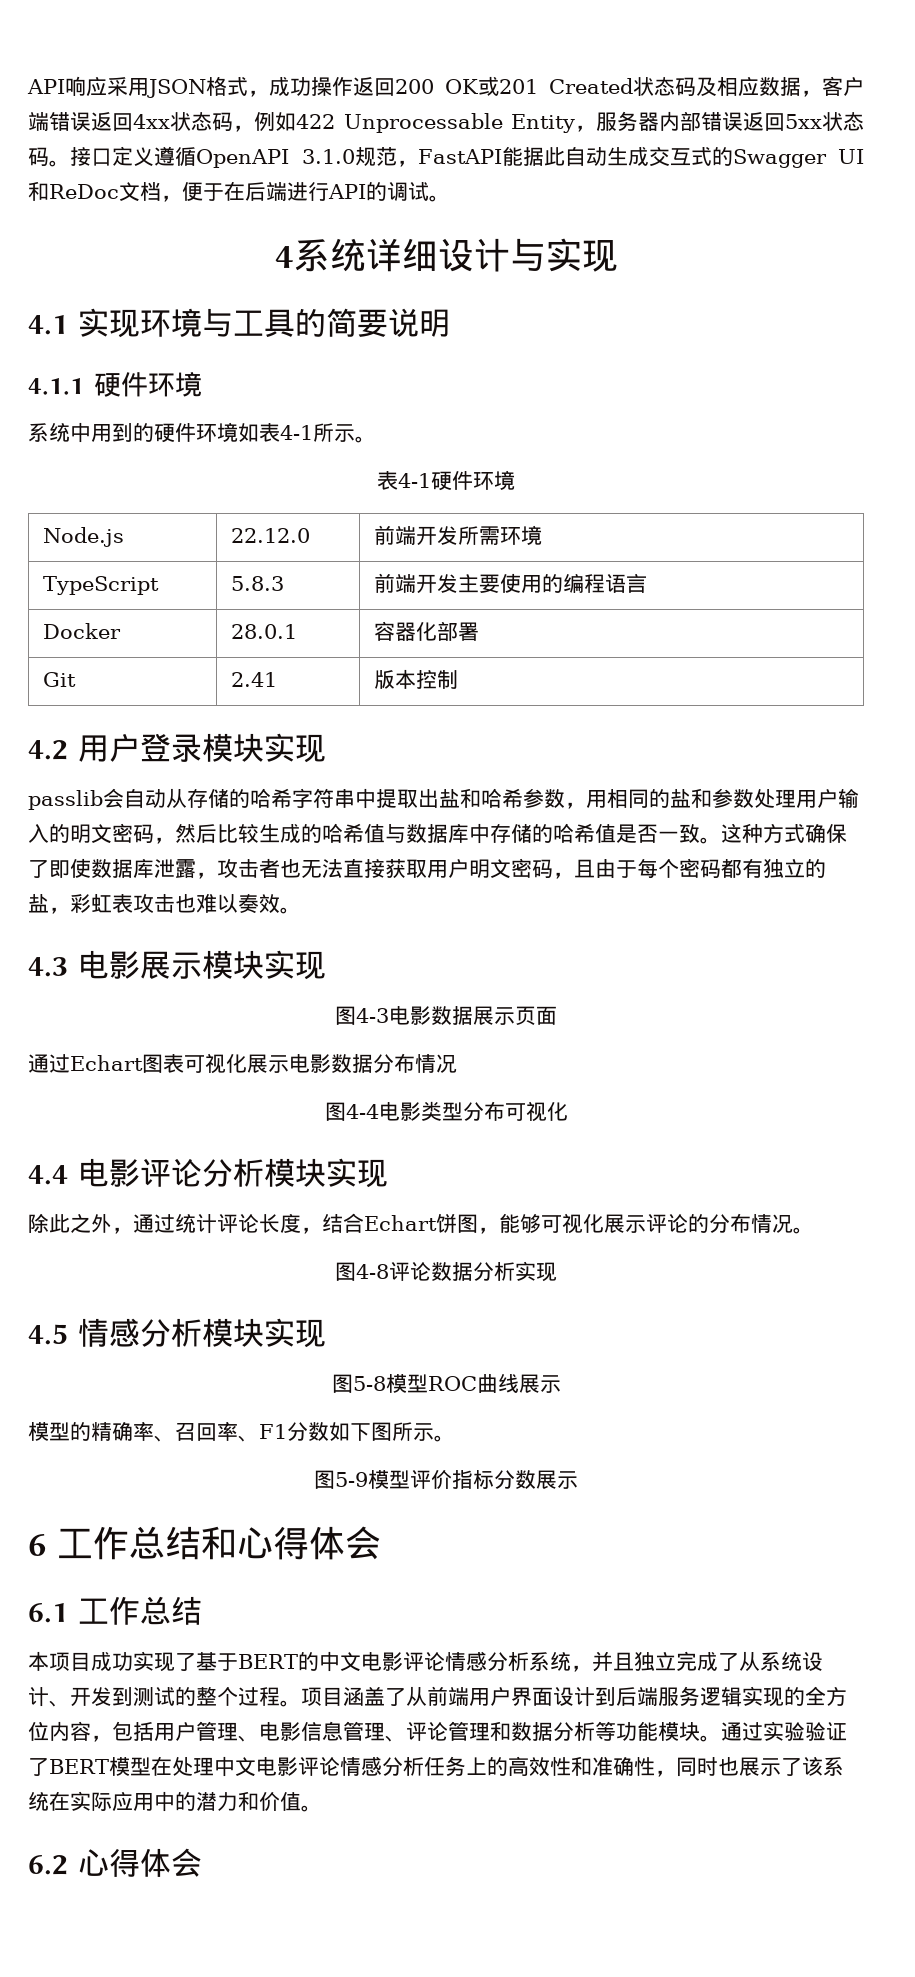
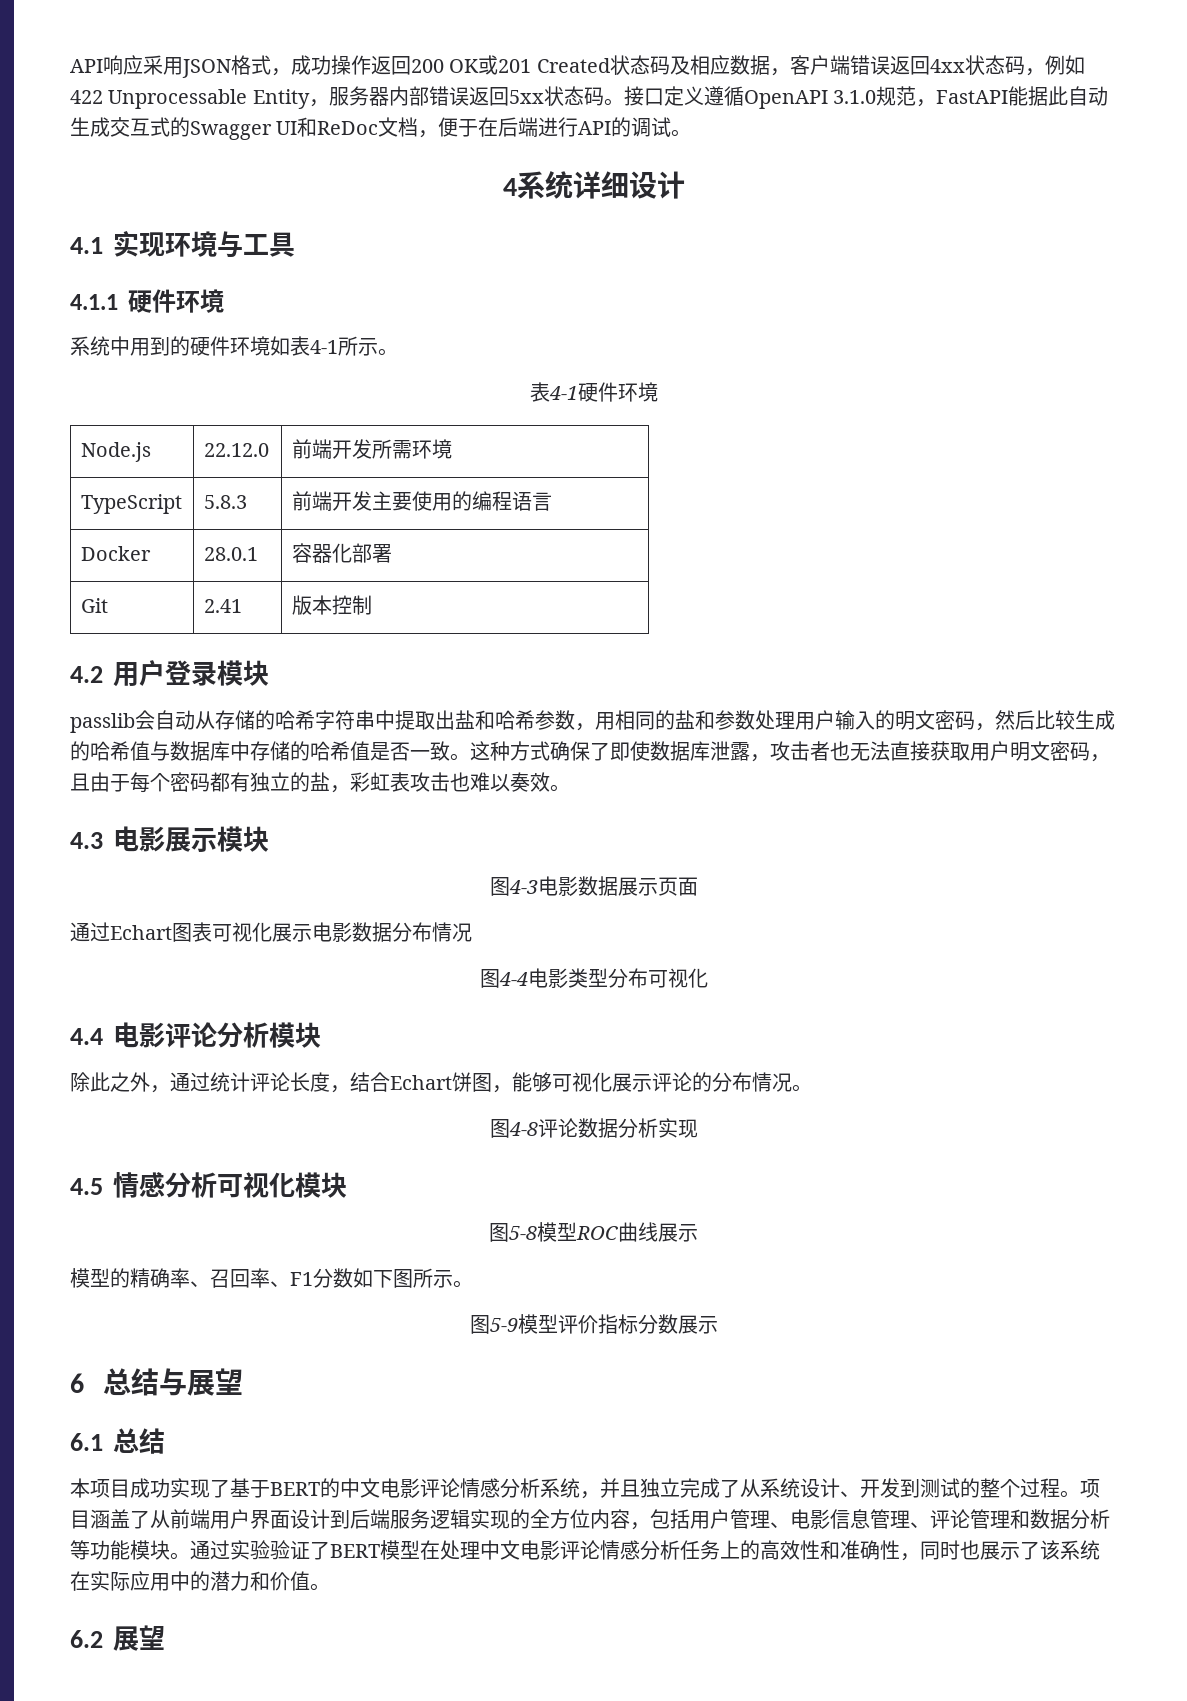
[509,238,618,272] 与实现 -> (685, 185) none
[295,308,451,337] 的简要说明 -> (295, 244) none
[264,733,327,763] 实现 -> (269, 673) none
[264,950,327,980] 实现 -> (269, 839) none
[326,1158,389,1188] 实现 -> (321, 1035) none
[202,1318,327,1348] 模块实现 -> [217,1172,347,1198] 可视化模块
[57,1526,382,1560] 工作总结和心得体会 -> [103,1368,244,1396] 总结与展望
[78,1596,141,1625] 工作 -> (103, 1442) none
[78,1848,203,1877] 心得体会 -> [113,1625,165,1651] 展望

